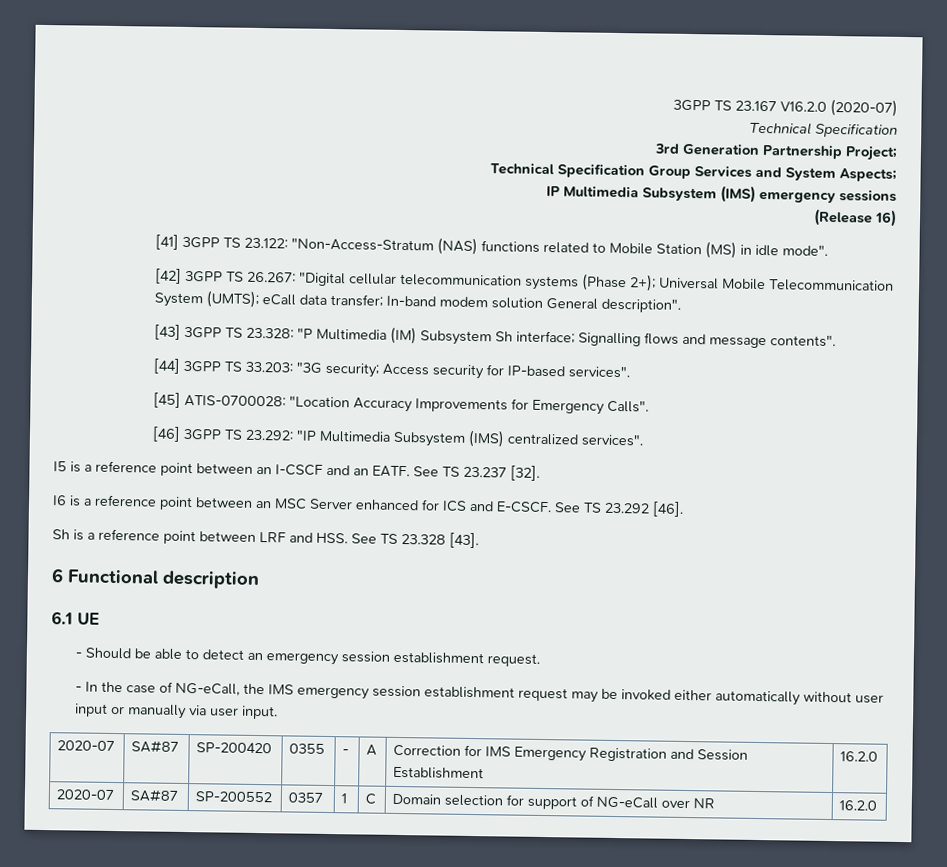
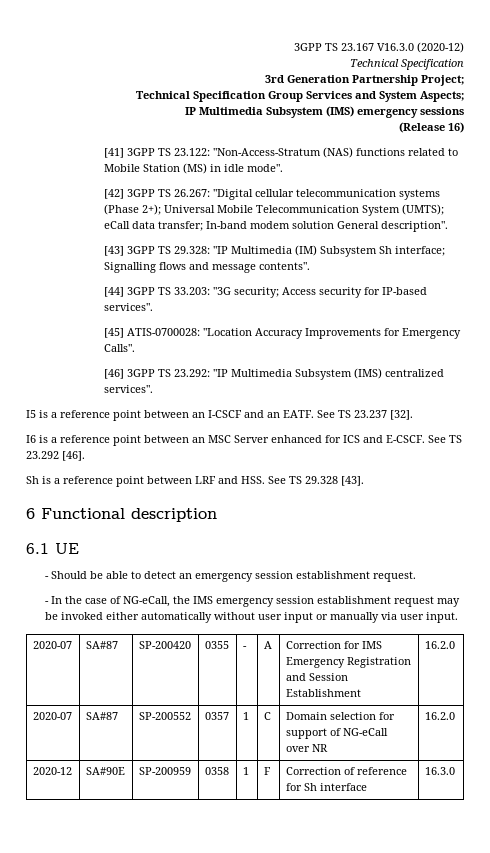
[780,98,898,117] V16.2.0 (2020-07) -> [377,42,464,53] V16.3.0 (2020-12)
[246,327,314,339] 23.328: "P -> [173,246,228,254] 29.328: "IP
[401,534,446,545] 23.328 -> [305,476,338,484] 29.328
(878, 805) none -> [32,767,72,775] [85,767,125,775] [138,767,191,775] [204,767,229,775] [242,767,249,775] [263,767,271,775] [285,767,407,775] [285,783,367,791] [424,767,455,775] // 2020-12 | SA#90E | SP-200959 | 0358 | 1 | F | Correction of reference for Sh interface | 16.3.0

